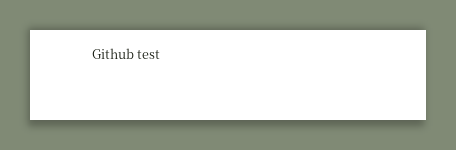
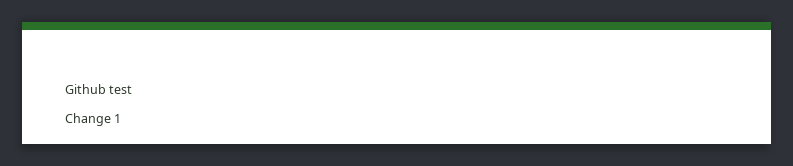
(161, 54) none -> [65,113,122,126] // Change 1

